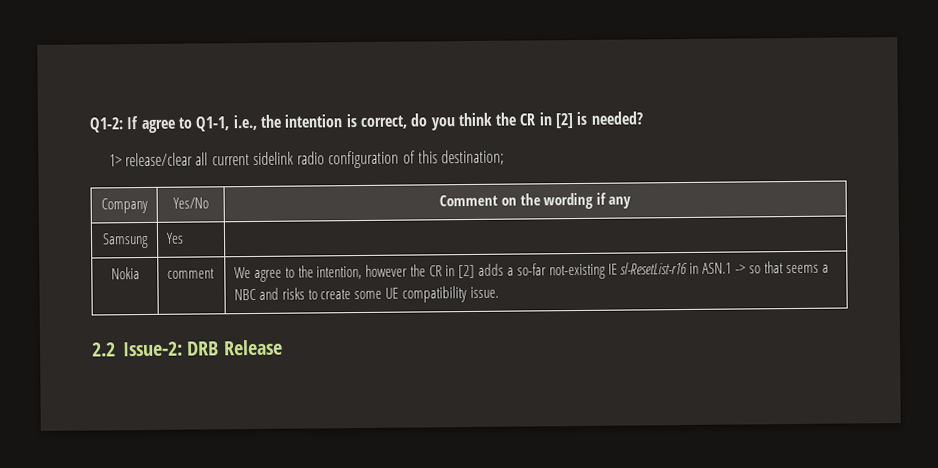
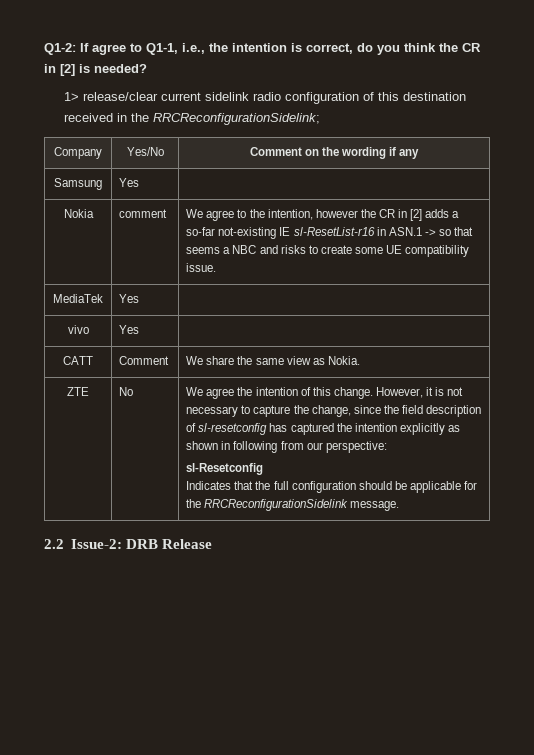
[195,152,209,166] all -> (159, 96) none
[441,149,505,166] destination; -> [403,92,467,101] [64,113,321,125] destination received in the RRCReconfigurationSidelink;
(500, 292) none -> [53,294,103,303] [119,294,140,303] [67,325,89,334] [119,325,140,334] [63,356,93,365] [119,356,170,365] [186,356,360,365] [67,387,89,396] [119,387,134,396] [186,387,464,399] [186,405,482,417] [186,423,460,435] [186,441,387,453] [186,463,264,475] [186,481,478,493] [186,499,400,511] // MediaTek | Yes | // vivo | Yes | // CATT | Comment | We share the same view as Nokia. // ZTE | No | We agree the intention of this change. However, it is not necessary to capture the change, since the field description of sl-resetconfig has captured the intention explicitly as shown in following from our perspective: // sl-Resetconfig // Indicates that the full configuration should be applicable for the RRCReconfigurationSidelink message.

